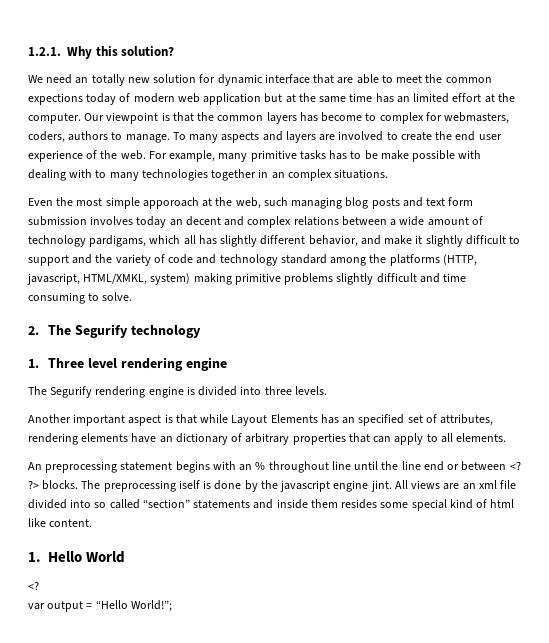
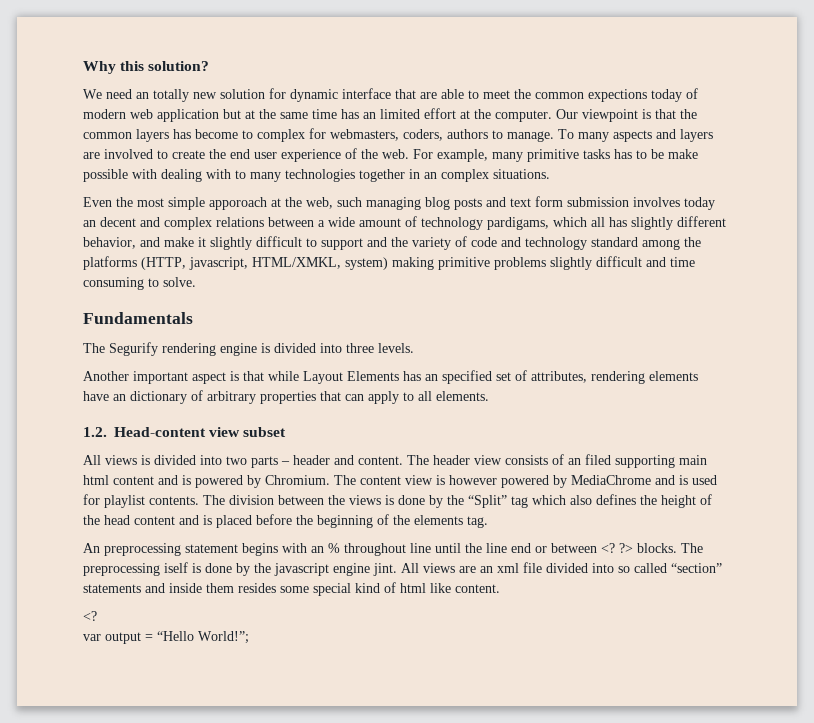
[28,47,61,56] 1.2.1. -> (83, 67) none
[28,324,201,338] [28,357,227,371] 2. The Segurify technology // 1. Three level rendering engine -> [83,312,193,324] Fundamentals
(507, 437) none -> [83,427,287,437] [83,454,707,468] [83,475,717,488] [83,494,712,508] [83,514,488,528] // 1.2. Head-content view subset // All views is divided into two parts – header and content. The header view consists of an filed supporting main html content and is powered by Chromium. The content view is however powered by MediaChrome and is used for playlist contents. The division between the views is done by the “Split” tag which also defines the height of the head content and is placed before the beginning of the elements tag.
[28,551,126,563] // 1. Hello World -> (500, 588) none

